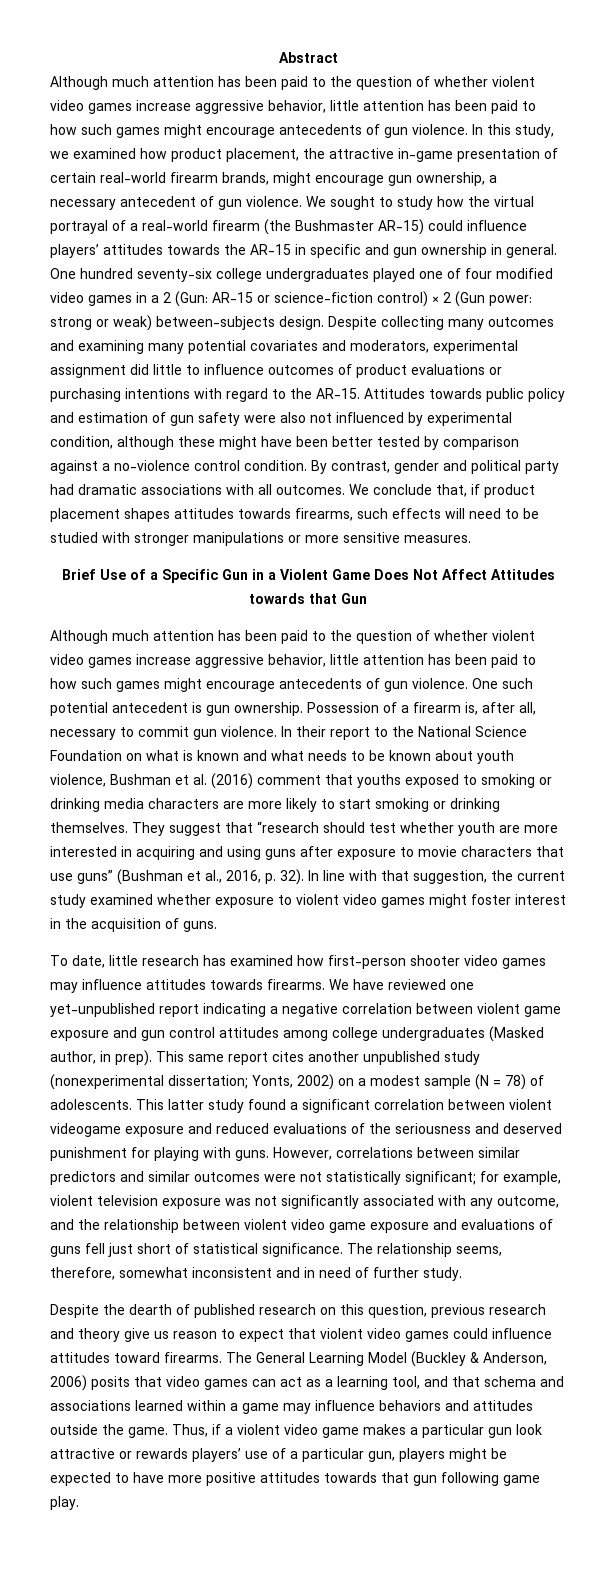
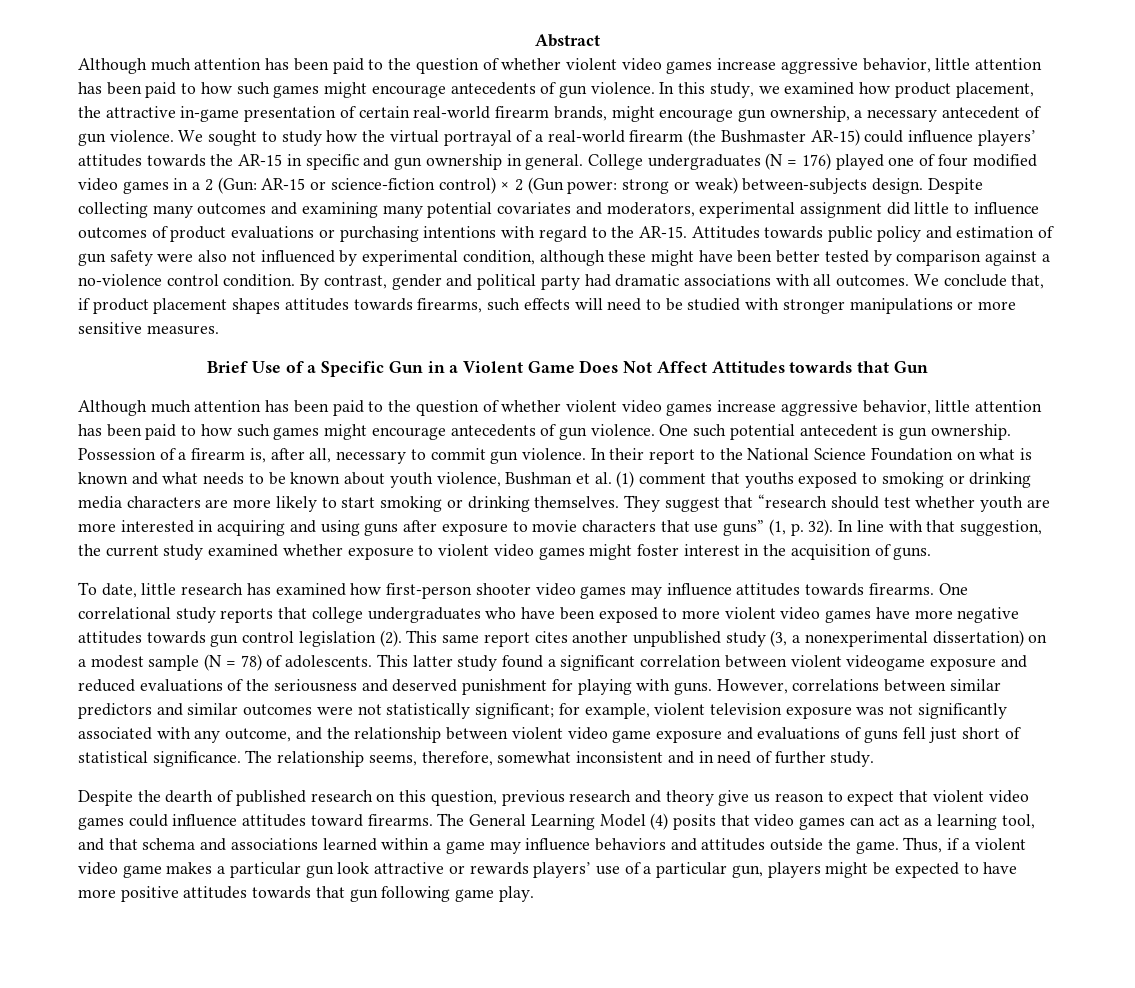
[50,268,369,282] One hundred seventy-six college undergraduates -> [587,153,831,170] College undergraduates (N = 176)
[211,773,253,789] (2016) -> [616,471,635,488] (1)
[117,869,261,885] (Bushman et al., 2016, -> [768,519,786,536] (1,
[329,979,474,990] [50,1003,561,1017] [50,1026,544,1042] [50,1050,152,1066] We have reviewed one yet-unpublished report indicating a negative correlation between violent game exposure and gun control attitudes among college undergraduates (Masked author, in prep). -> [938,583,968,595] [78,607,1020,623] [78,630,402,647] One correlational study reports that college undergraduates who have been exposed to more violent video games have more negative attitudes towards gun control legislation (2).
[50,1074,334,1090] (nonexperimental dissertation; Yonts, 2002) -> [770,630,1024,647] (3, a nonexperimental dissertation)
[411,1351,547,1367] [50,1375,87,1391] (Buckley & Anderson, 2006) -> [650,813,669,830] (4)

